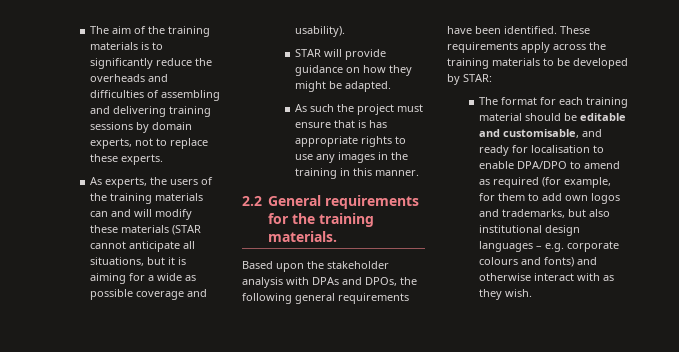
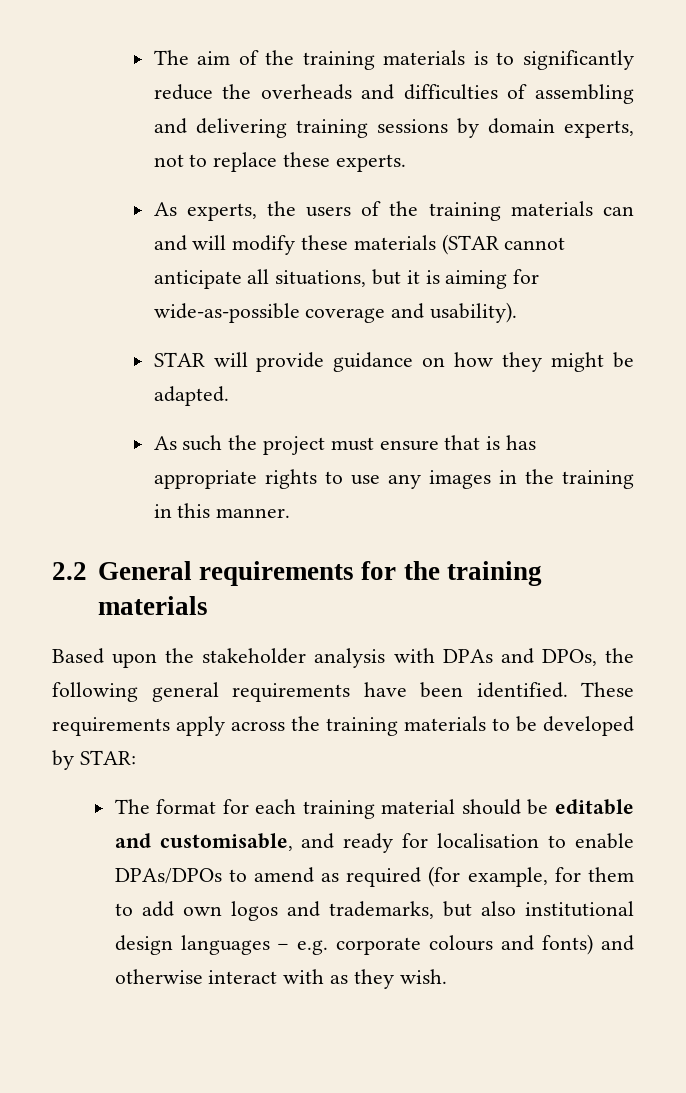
[147,273,196,281] [89,289,133,300] a wide as possible -> [153,303,300,323] wide-as-possible
[267,231,337,242] materials. -> [97,596,208,615] materials
[517,161,568,169] DPA/DPO -> [114,868,222,884] DPAs/DPOs

